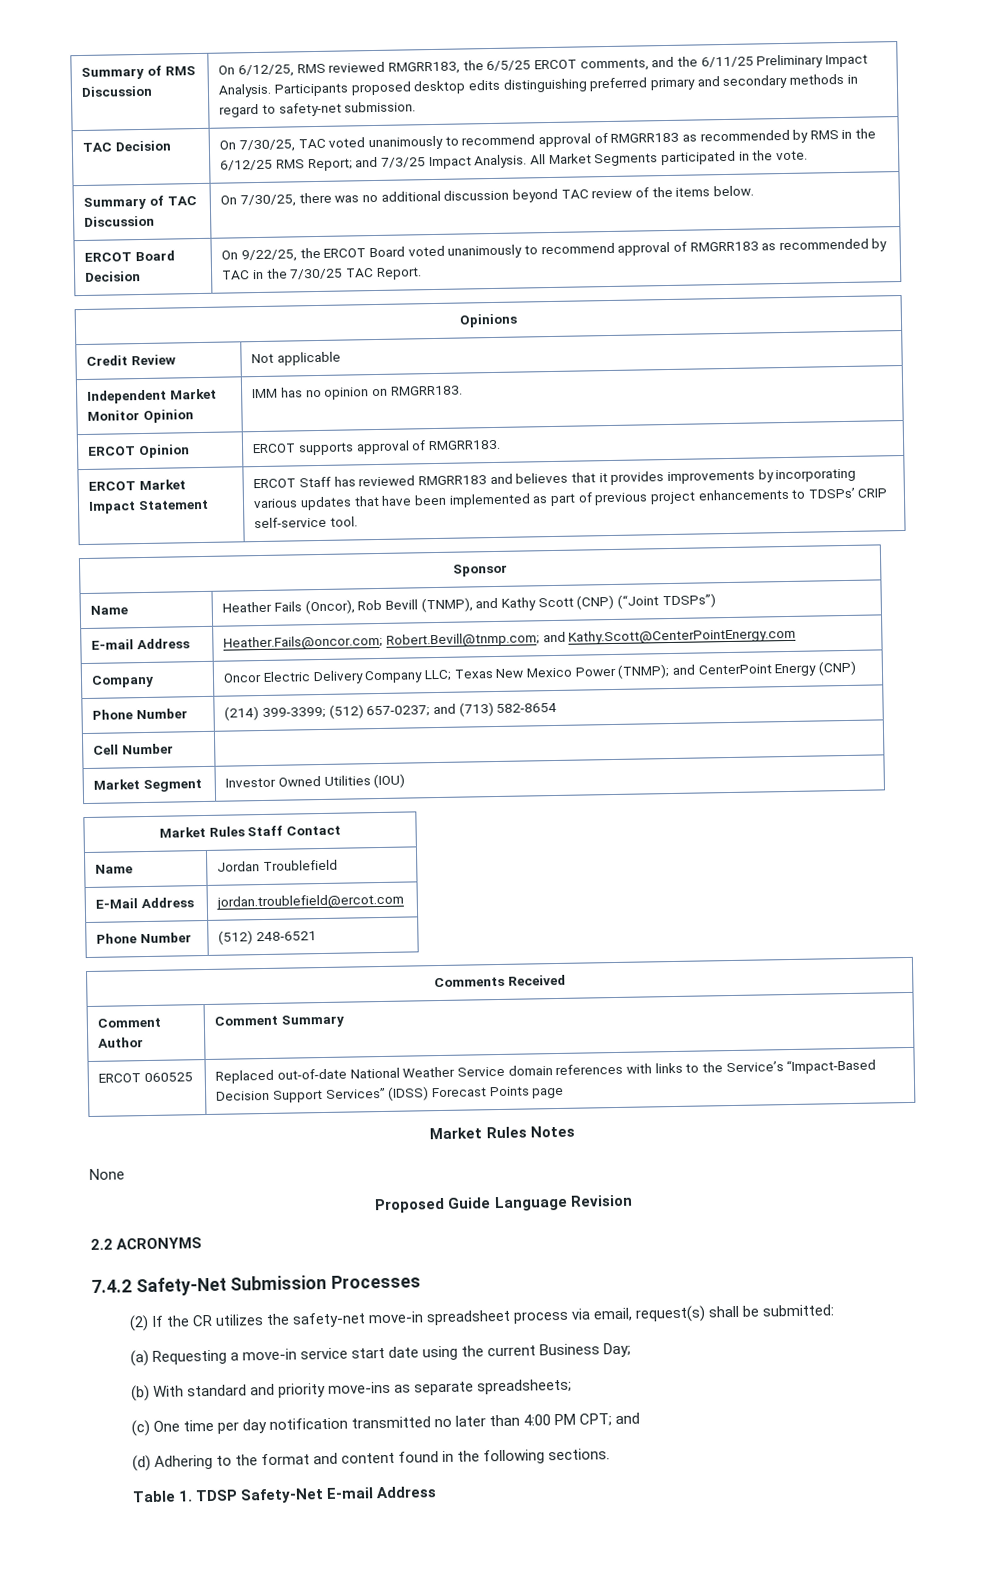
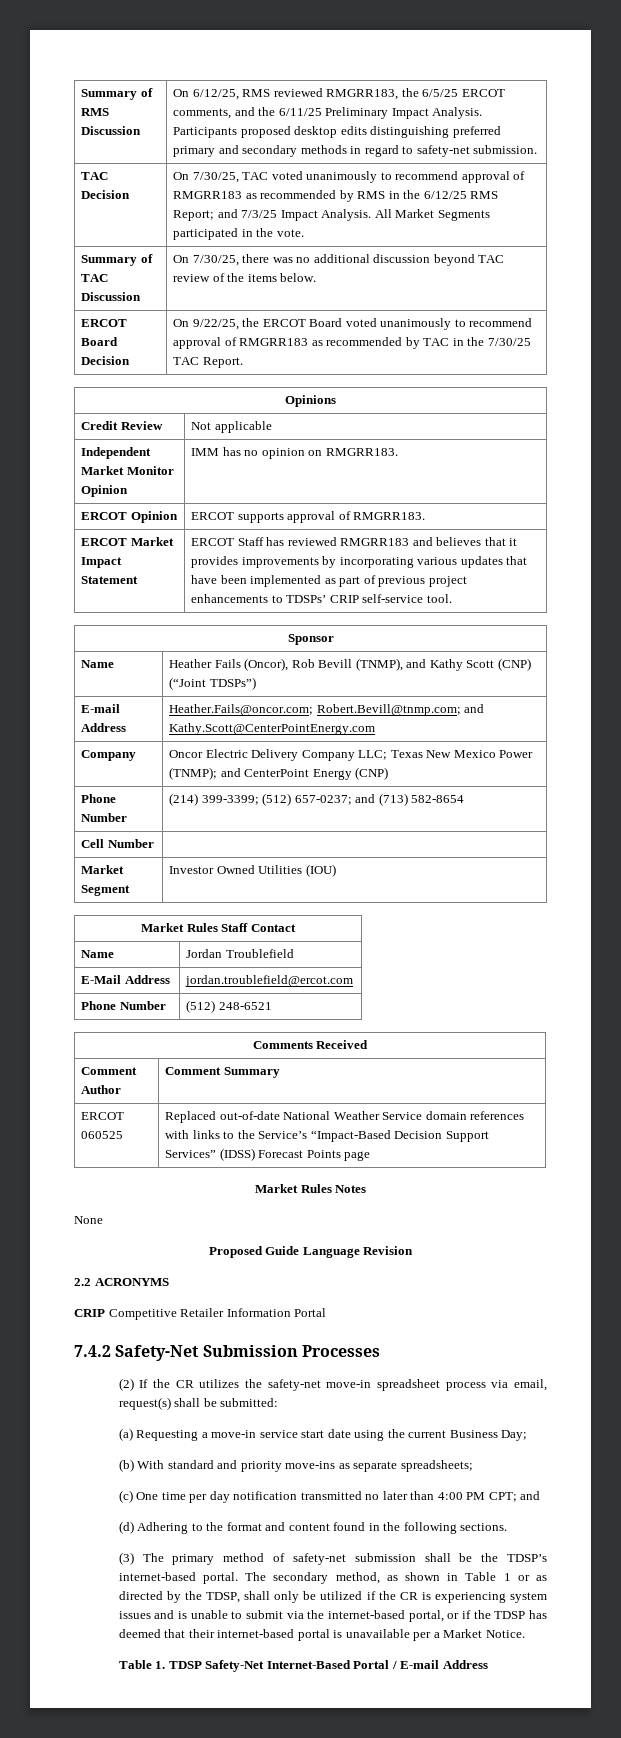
(203, 1243) none -> [74,1308,327,1320] // CRIP Competitive Retailer Information Portal
(611, 1454) none -> [118,1552,547,1565] [118,1572,547,1584] [118,1591,548,1603] [118,1610,547,1622] [118,1629,525,1641] // (3) The primary method of safety-net submission shall be the TDSP’s internet-based portal. The secondary method, as shown in Table 1 or as directed by the TDSP, shall only be utilized if the CR is experiencing system issues and is unable to submit via the internet-based portal, or if the TDSP has deemed that their internet-based portal is unavailable per a Market Notice.
(324, 1496) none -> [266,1660,397,1669] Internet-Based Portal /

